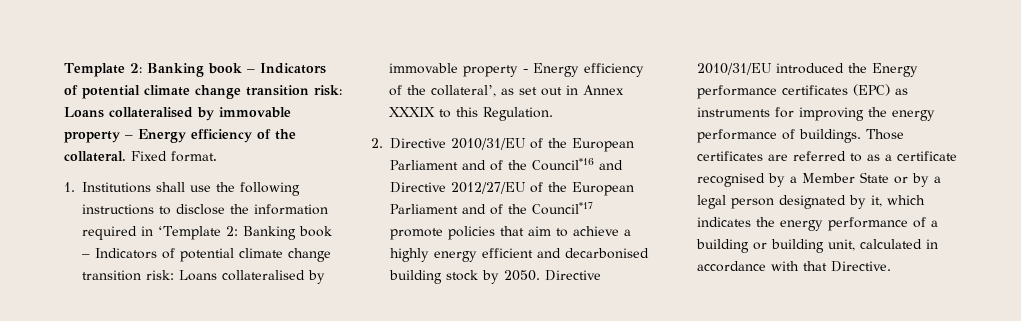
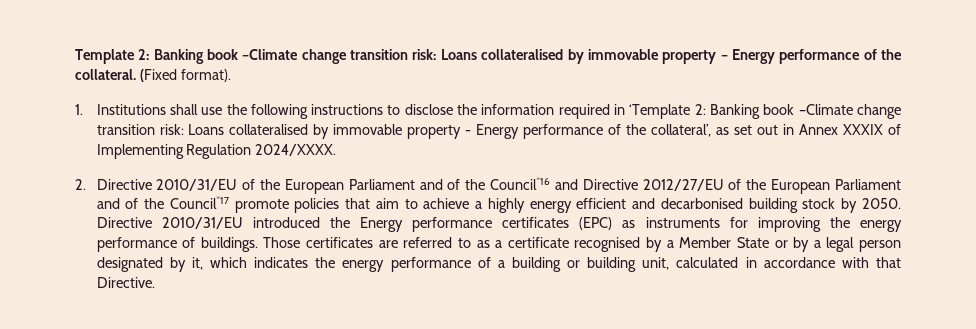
[246,63,326,74] [64,85,190,99] – Indicators of potential climate -> [242,49,299,60] –Climate
[191,129,252,143] efficiency -> [779,49,861,64] performance
[131,151,217,162] Fixed format. -> [139,69,231,82] (Fixed format).
[82,248,283,262] – Indicators of potential climate -> [798,104,853,115] –Climate
[584,63,644,77] efficiency -> [523,124,604,139] performance
[439,107,553,121] to this Regulation. -> [888,124,902,135] [96,144,337,159] of Implementing Regulation 2024/XXXX.

